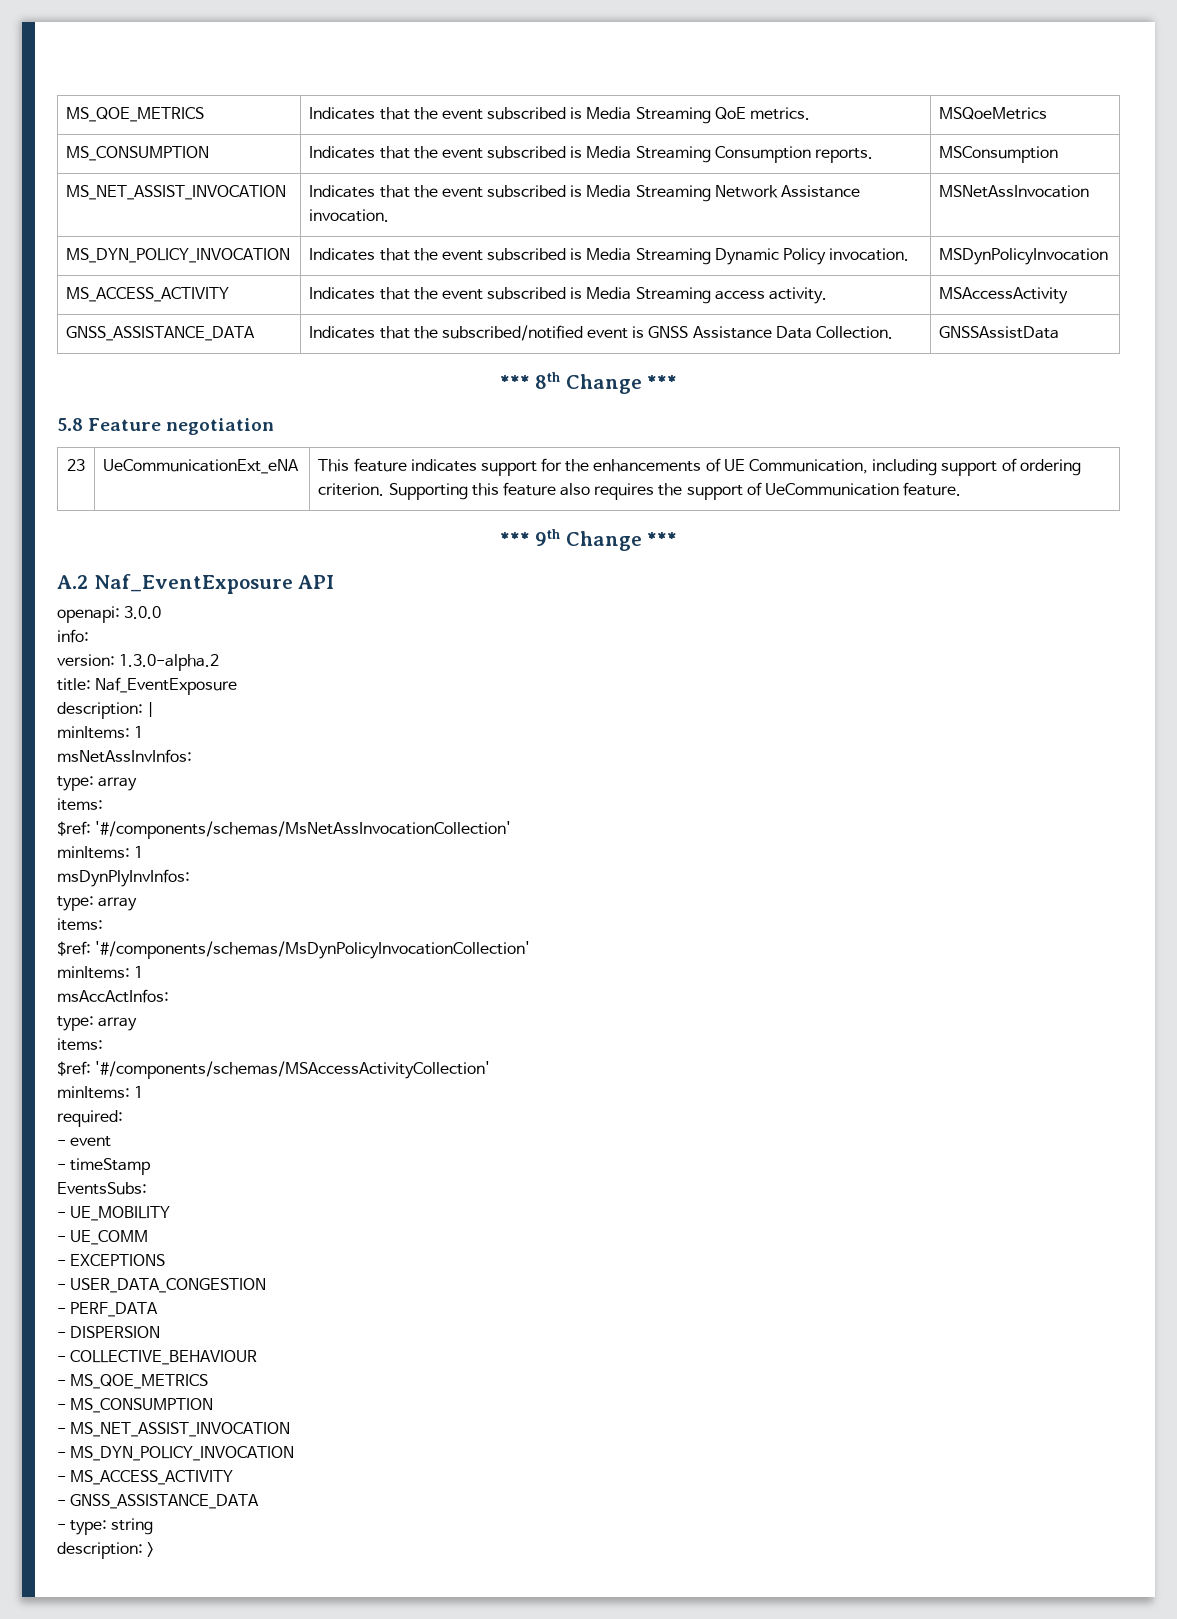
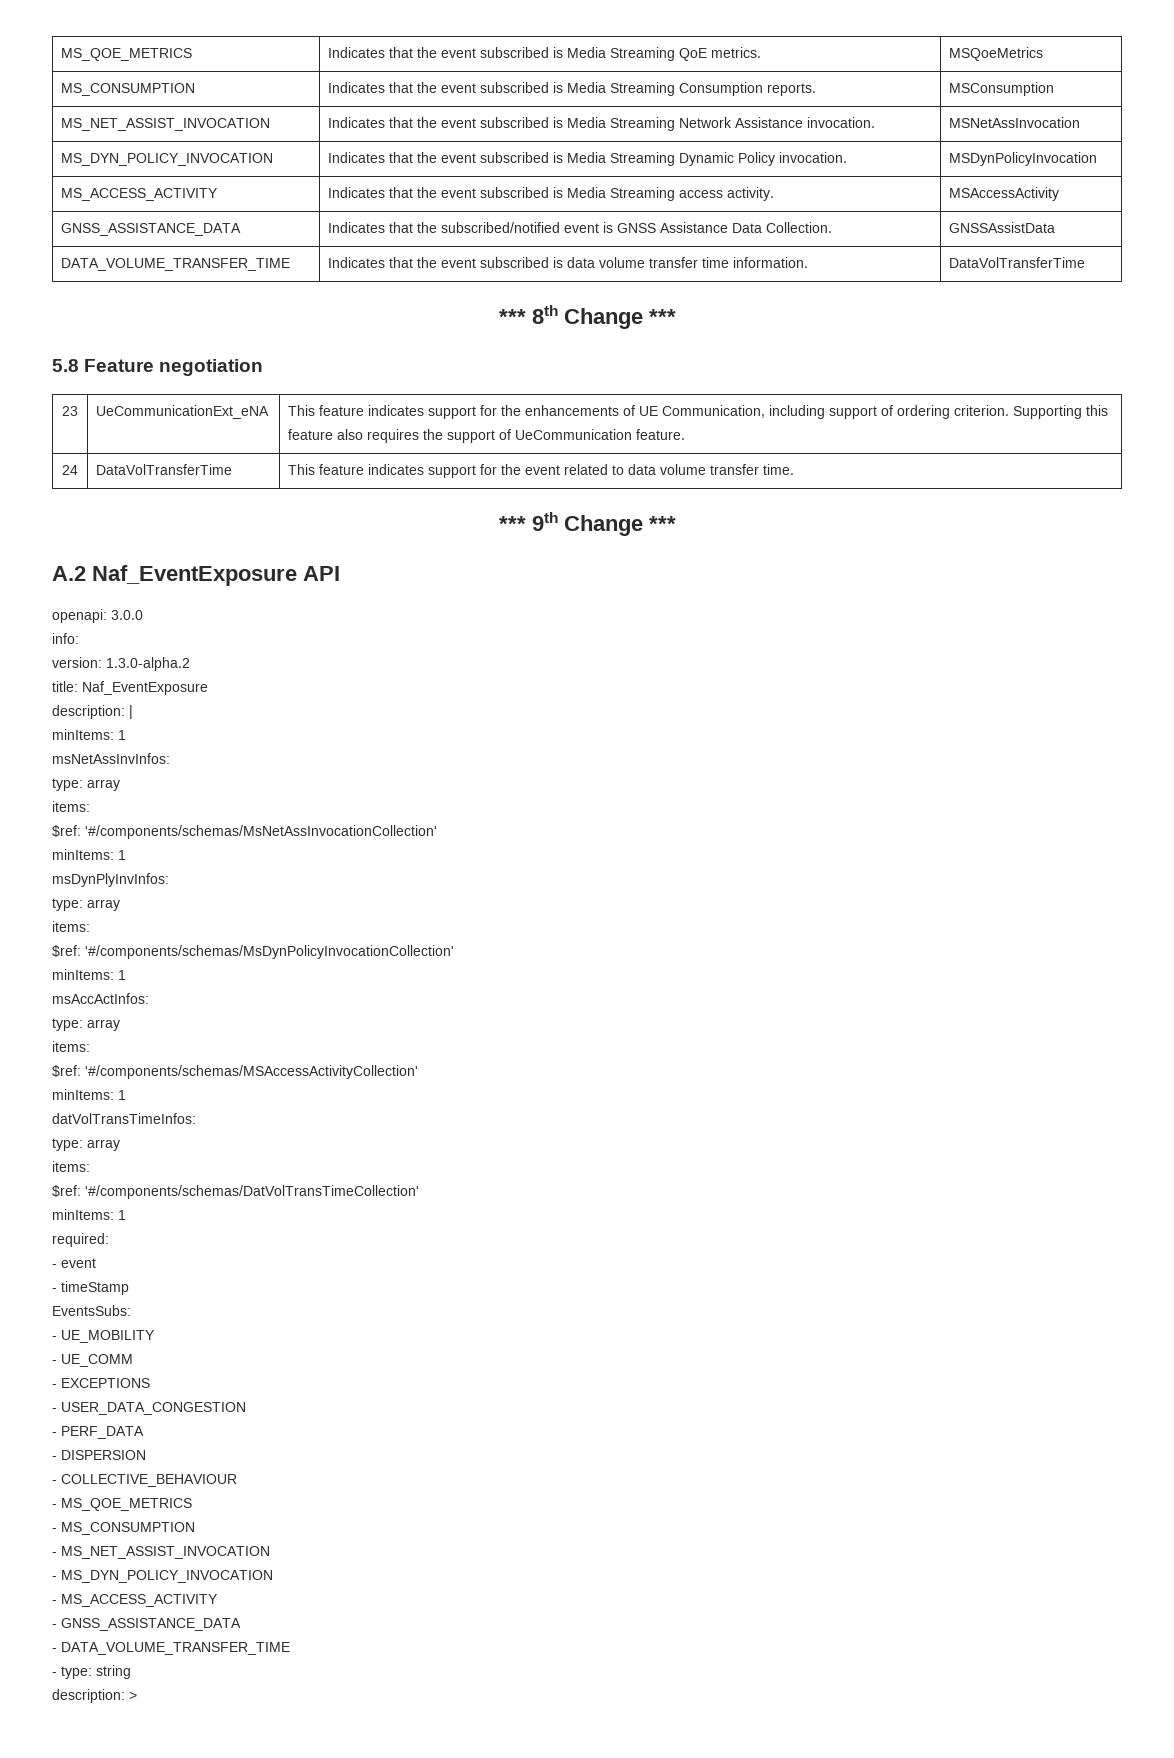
(1060, 332) none -> [61,258,291,271] [328,257,809,268] [949,257,1086,268] // DATA_VOLUME_TRANSFER_TIME | Indicates that the event subscribed is data volume transfer time information. | DataVolTransferTime
(962, 489) none -> [62,465,78,475] [96,464,233,475] [288,464,795,478] // 24 | DataVolTransferTime | This feature indicates support for the event related to data volume transfer time.
(144, 1092) none -> [52,1113,196,1124] [52,1138,120,1151] [52,1161,90,1172] [52,1185,419,1199] [52,1209,126,1220] // datVolTransTimeInfos: // type: array // items: // $ref: '#/components/schemas/DatVolTransTimeCollection' // minItems: 1
(260, 1501) none -> [52,1642,290,1655] // - DATA_VOLUME_TRANSFER_TIME

